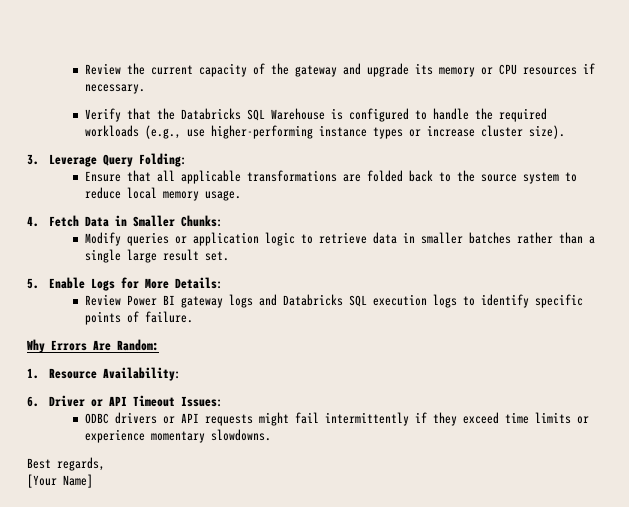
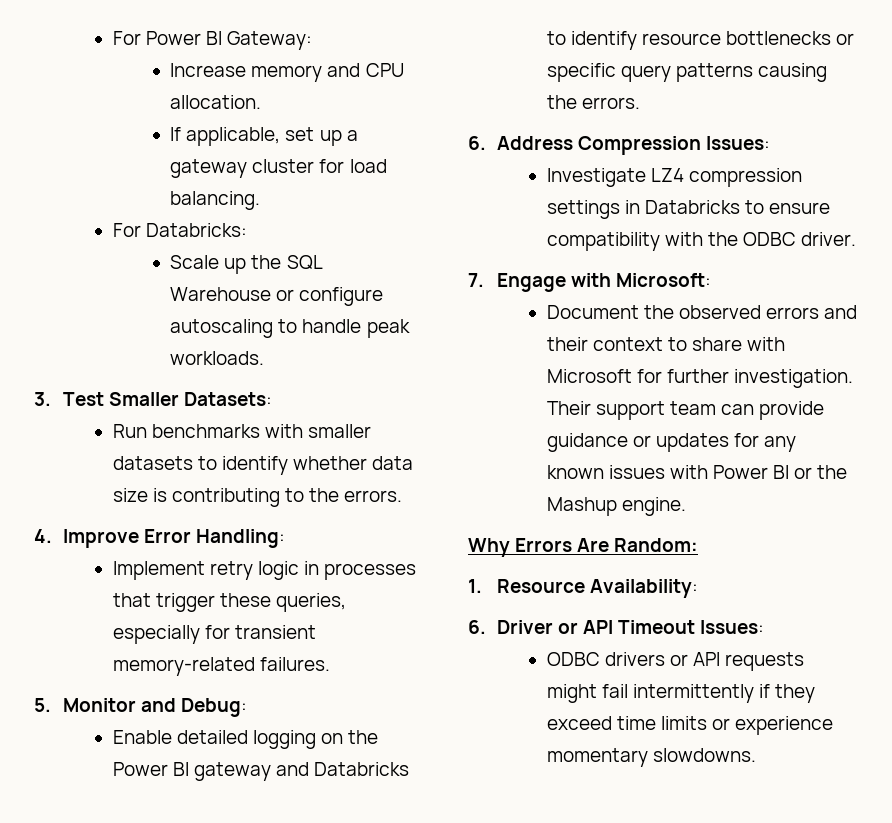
[85,63,596,77] [85,84,146,94] [85,108,548,122] [85,125,566,139] [27,153,187,167] [85,170,578,184] [85,187,242,201] [27,215,223,227] [85,232,596,246] [85,249,230,263] [27,277,223,291] [85,294,122,306] Review the current capacity of the gateway and upgrade its memory or CPU resources if necessary. // Verify that the Databricks SQL Warehouse is configured to handle the required workloads (e.g., use higher-performing instance types or increase cluster size). // 3. Leverage Query Folding: // Ensure that all applicable transformations are folded back to the source system to reduce local memory usage. // 4. Fetch Data in Smaller Chunks: // Modify queries or application logic to retrieve data in smaller batches rather than a single large result set. // 5. Enable Logs for More Details: // Review -> [112,31,312,50] [170,63,404,82] [170,95,262,109] [170,127,358,146] [170,159,387,178] [170,191,261,210] [112,223,247,237] [170,255,323,274] [170,287,384,306] [170,319,410,338] [170,351,265,365] [34,392,273,406] [112,424,371,438] [112,456,414,475] [112,488,403,507] [34,529,286,548] [112,561,417,580] [112,593,346,612] [112,625,316,644] [112,657,330,676] [34,698,248,717] [112,730,379,749] For Power BI Gateway: // Increase memory and CPU allocation. // If applicable, set up a gateway cluster for load balancing. // For Databricks: // Scale up the SQL Warehouse or configure autoscaling to handle peak workloads. // 3. Test Smaller Datasets: // Run benchmarks with smaller datasets to identify whether data size is contributing to the errors. // 4. Improve Error Handling: // Implement retry logic in processes that trigger these queries, especially for transient memory-related failures. // 5. Monitor and Debug: // Enable detailed logging on the
[229,294,254,308] logs -> (271, 771) none
[349,294,584,308] [85,311,194,325] SQL execution logs to identify specific points of failure. -> [546,31,855,50] [546,63,827,82] [546,95,640,109] [468,136,771,155] [546,168,802,187] [546,200,831,219] [546,232,857,251] [468,273,712,292] [546,305,858,319] [546,337,786,351] [546,369,853,388] [546,401,825,420] [546,433,797,452] [546,465,848,479] [546,497,686,516] to identify resource bottlenecks or specific query patterns causing the errors. // 6. Address Compression Issues: // Investigate LZ4 compression settings in Databricks to ensure compatibility with the ODBC driver. // 7. Engage with Microsoft: // Document the observed errors and their context to share with Microsoft for further investigation. Their support team can provide guidance or updates for any known issues with Power BI or the Mashup engine.
[27,457,105,471] [27,474,93,488] // Best regards, // [Your Name] -> (756, 755) none

